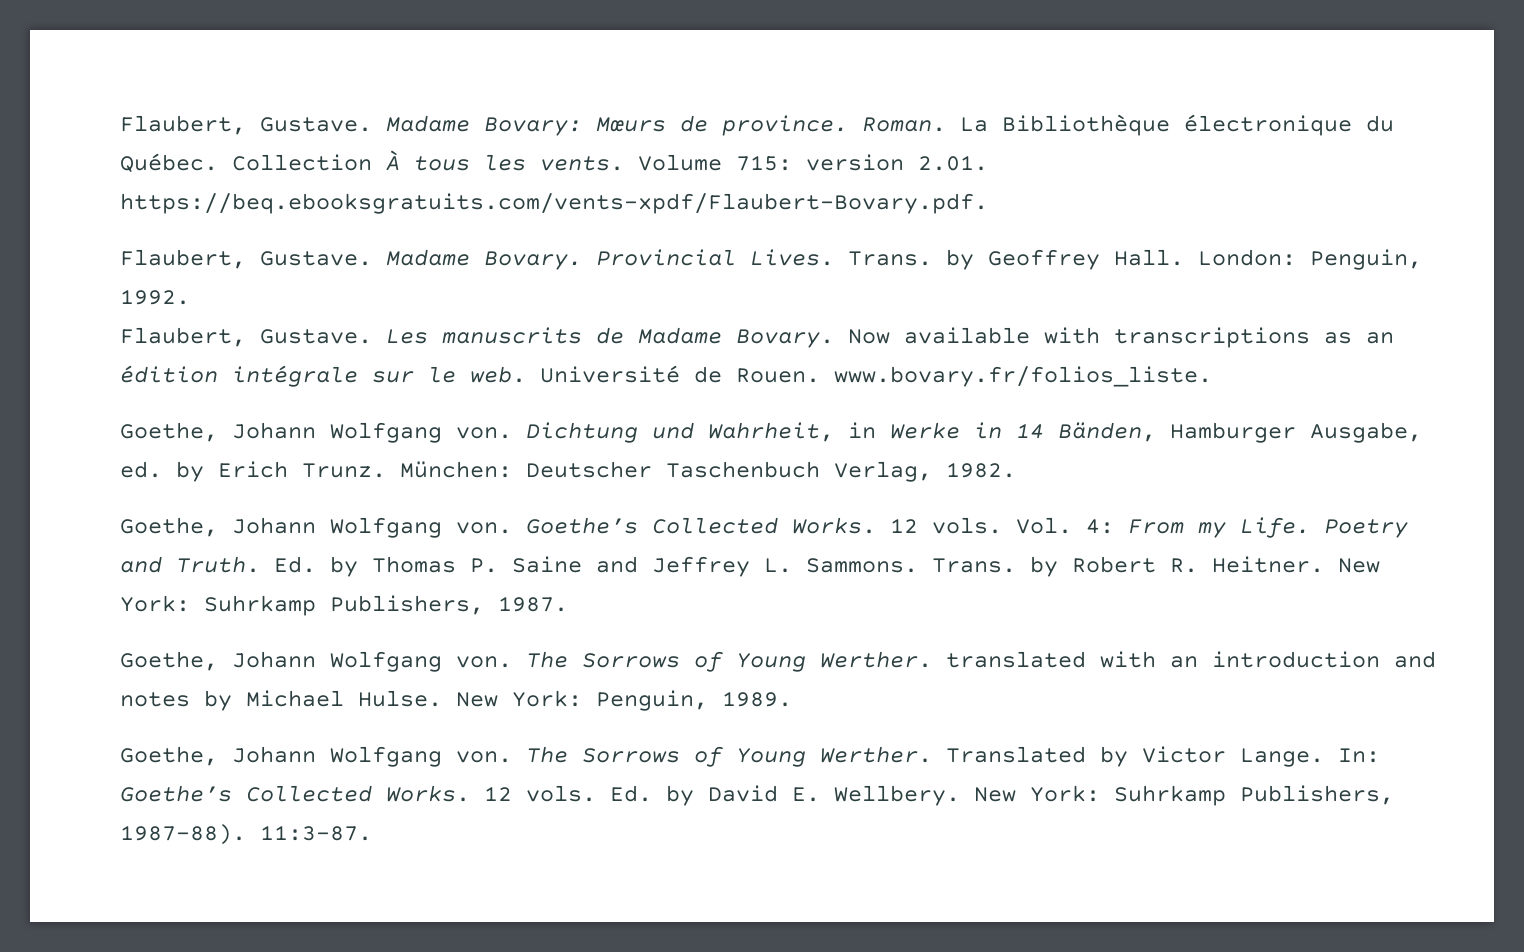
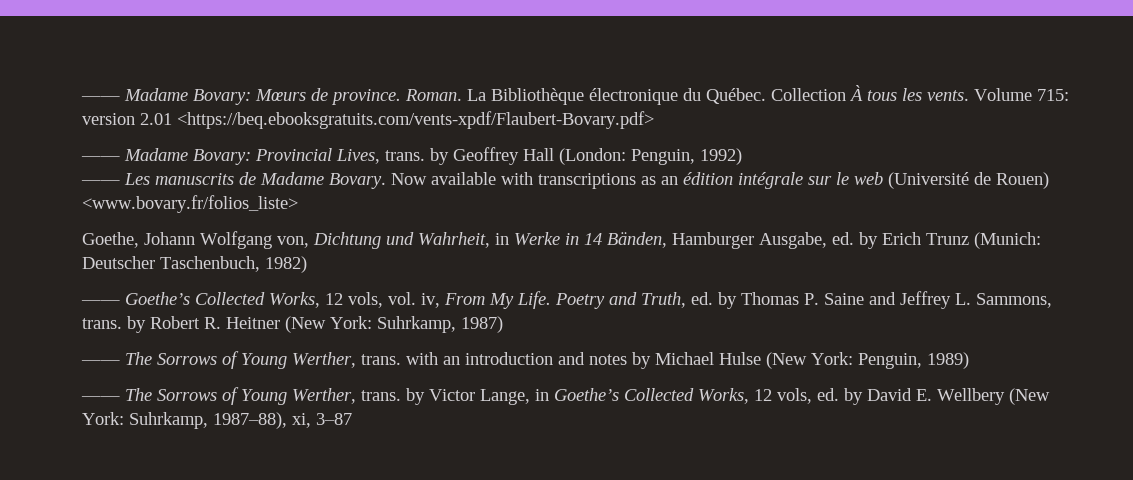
[119,115,372,135] Flaubert, Gustave. -> [80,96,120,101] ——
[917,155,988,171] [119,193,988,214] [119,249,1422,270] [119,289,190,305] [119,327,372,347] 2.01. https://beq.ebooksgratuits.com/vents-xpdf/Flaubert-Bovary.pdf. // Flaubert, Gustave. Madame Bovary. Provincial Lives. Trans. by Geoffrey Hall. London: Penguin, 1992. // Flaubert, Gustave. -> [139,111,654,129] [80,147,742,165] [80,180,120,185] 2.01 <https://beq.ebooksgratuits.com/vents-xpdf/Flaubert-Bovary.pdf> // —— Madame Bovary: Provincial Lives, trans. by Geoffrey Hall (London: Penguin, 1992) // ——
[469,365,1212,387] [119,422,512,443] web. Université de Rouen. www.bovary.fr/folios_liste. // Goethe, Johann Wolfgang von. -> [853,172,1049,189] [81,195,298,213] [81,231,309,249] web (Université de Rouen) <www.bovary.fr/folios_liste> // Goethe, Johann Wolfgang von,
[301,461,1016,482] [119,517,1226,538] Trunz. München: Deutscher Taschenbuch Verlag, 1982. // Goethe, Johann Wolfgang von. Goethe’s Collected Works. 12 vols. Vol. 4: From my -> [925,232,1041,249] [81,256,307,273] [80,292,514,309] Trunz (Munich: Deutscher Taschenbuch, 1982) // —— Goethe’s Collected Works, 12 vols, vol. iv, From My
[175,556,316,573] Truth. Ed. -> [640,292,713,308] Truth, ed.
[805,558,1016,573] Sammons. Trans. -> [975,293,1052,308] [81,318,122,329] Sammons, trans.
[1211,556,1380,573] [119,595,568,616] [119,651,1086,672] Heitner. New York: Suhrkamp Publishers, 1987. // Goethe, Johann Wolfgang von. The Sorrows of Young Werther. translated -> [225,316,503,333] [80,351,401,369] Heitner (New York: Suhrkamp, 1987) // —— The Sorrows of Young Werther, trans.
[357,690,792,711] [119,746,1380,767] [119,785,1394,806] [119,824,372,845] Hulse. New York: Penguin, 1989. // Goethe, Johann Wolfgang von. The Sorrows of Young Werther. Translated by Victor Lange. In: Goethe’s Collected Works. 12 vols. Ed. by David E. Wellbery. New York: Suhrkamp Publishers, 1987-88). 11:3-87. -> [718,352,969,369] [80,387,1050,405] [81,412,352,429] Hulse (New York: Penguin, 1989) // —— The Sorrows of Young Werther, trans. by Victor Lange, in Goethe’s Collected Works, 12 vols, ed. by David E. Wellbery (New York: Suhrkamp, 1987–88), xi, 3–87

